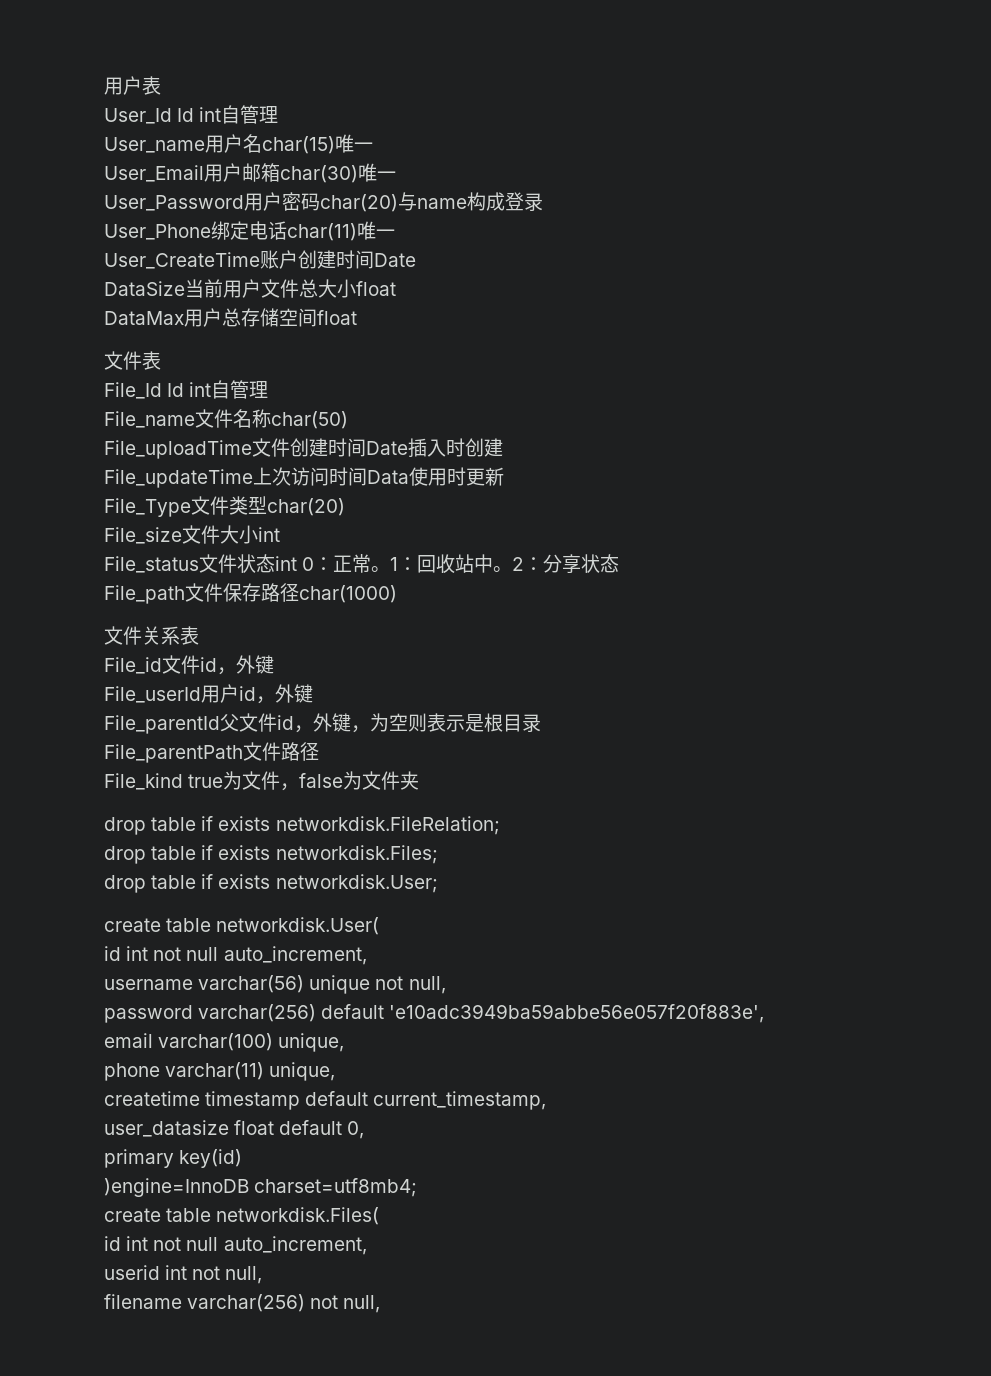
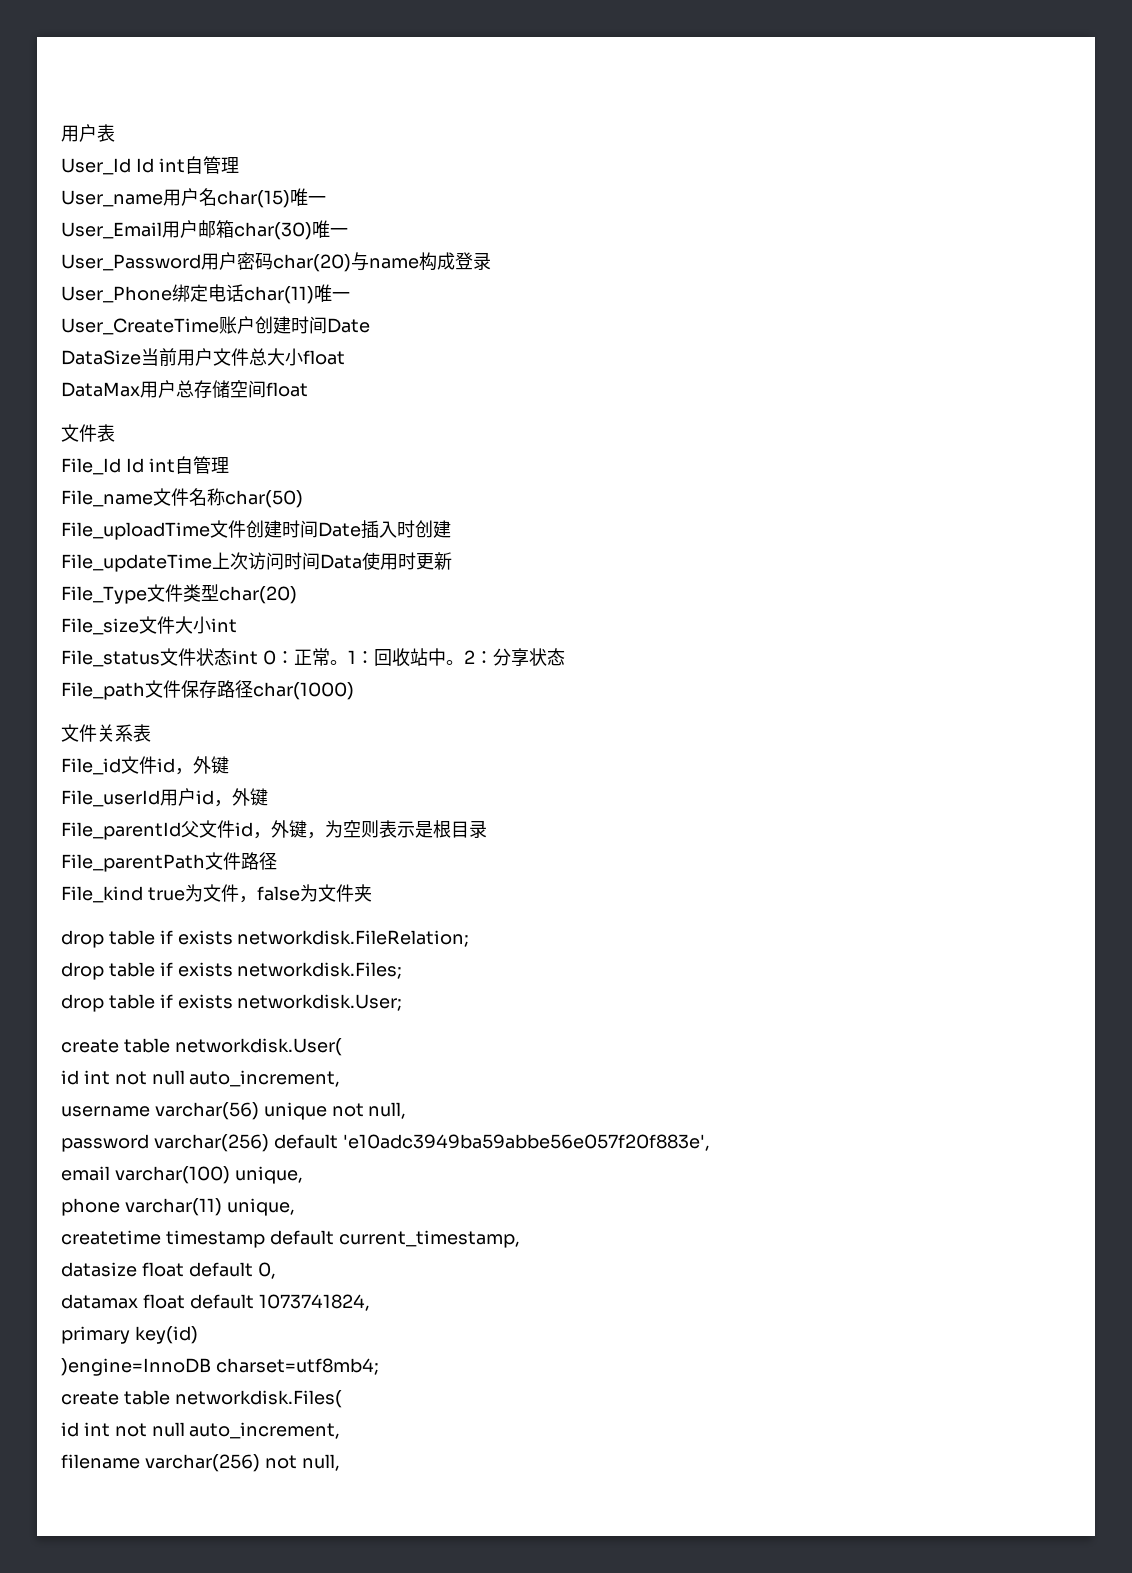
[104,1120,229,1137] user_datasize -> [61,1262,137,1277] datasize
(365, 1130) none -> [61,1294,370,1311] // datamax float default 1073741824,
[104,1265,263,1284] // userid int not null, -> (341, 1430) none

